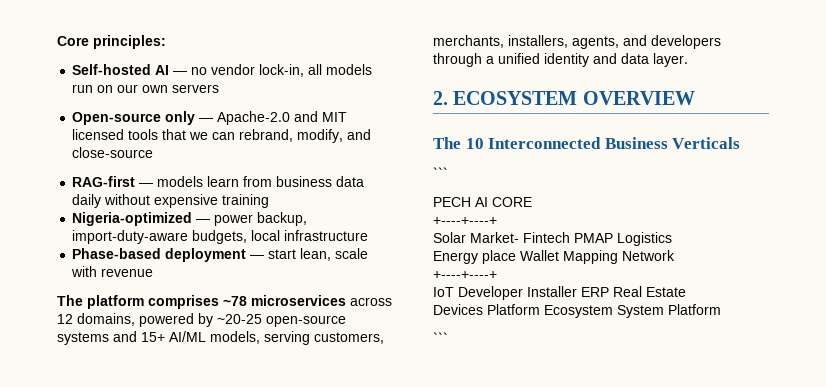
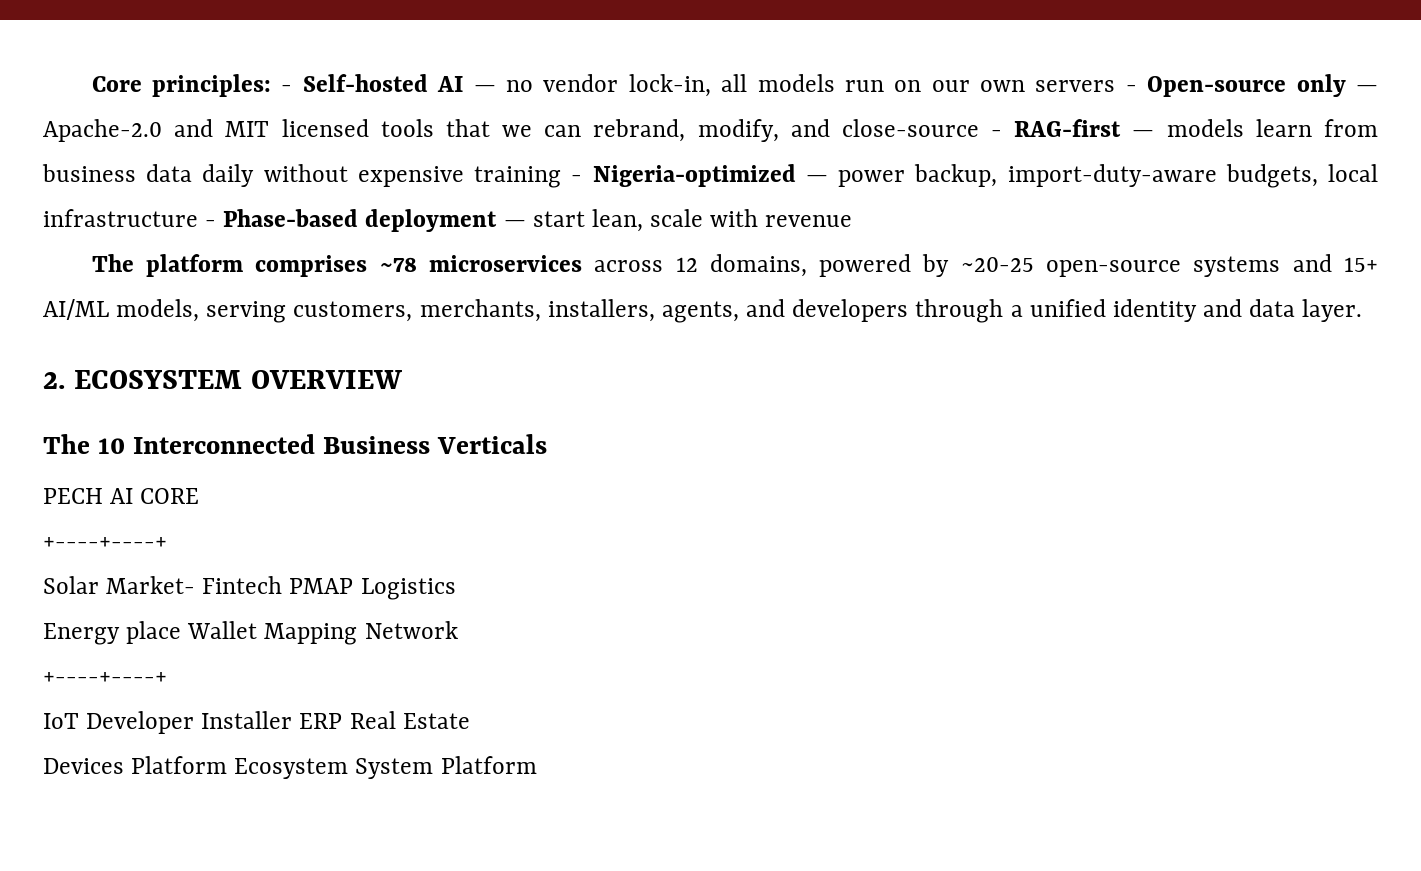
(166, 42) // -> [281,85,293,92] -
(220, 88) // -> [1125,85,1137,92] -
(154, 152) // -> [991,130,1003,137] -
(270, 201) // -> [571,175,583,182] -
(369, 235) // -> [205,220,217,227] -
[433,167,448,179] // ``` -> (547, 444) none
[433,332,448,344] // ``` -> (537, 765) none

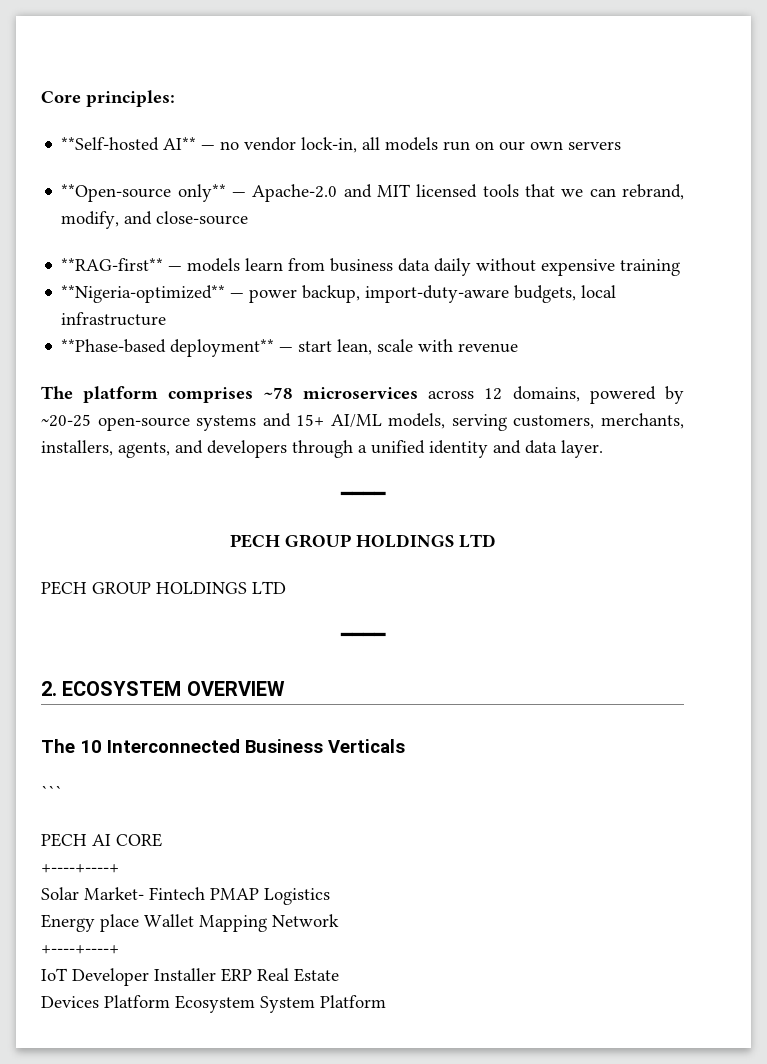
[281,74,464,92] - Self-hosted AI -> [61,137,197,151] // **Self-hosted AI**
[1125,74,1346,97] - Open-source only -> [61,184,226,202] // **Open-source only**
[991,119,1122,137] - RAG-first -> [61,258,164,271] // **RAG-first**
[571,164,796,187] - Nigeria-optimized -> [61,285,226,303] // **Nigeria-optimized**
[205,209,498,232] - Phase-based deployment -> [61,339,275,357] // **Phase-based deployment**
(1363, 310) none -> [339,491,386,500] [229,534,496,548] [41,581,286,595] [339,632,386,641] // ━━━━ // PECH GROUP HOLDINGS LTD // PECH GROUP HOLDINGS LTD // ━━━━
(547, 444) none -> [41,785,62,799] // ```

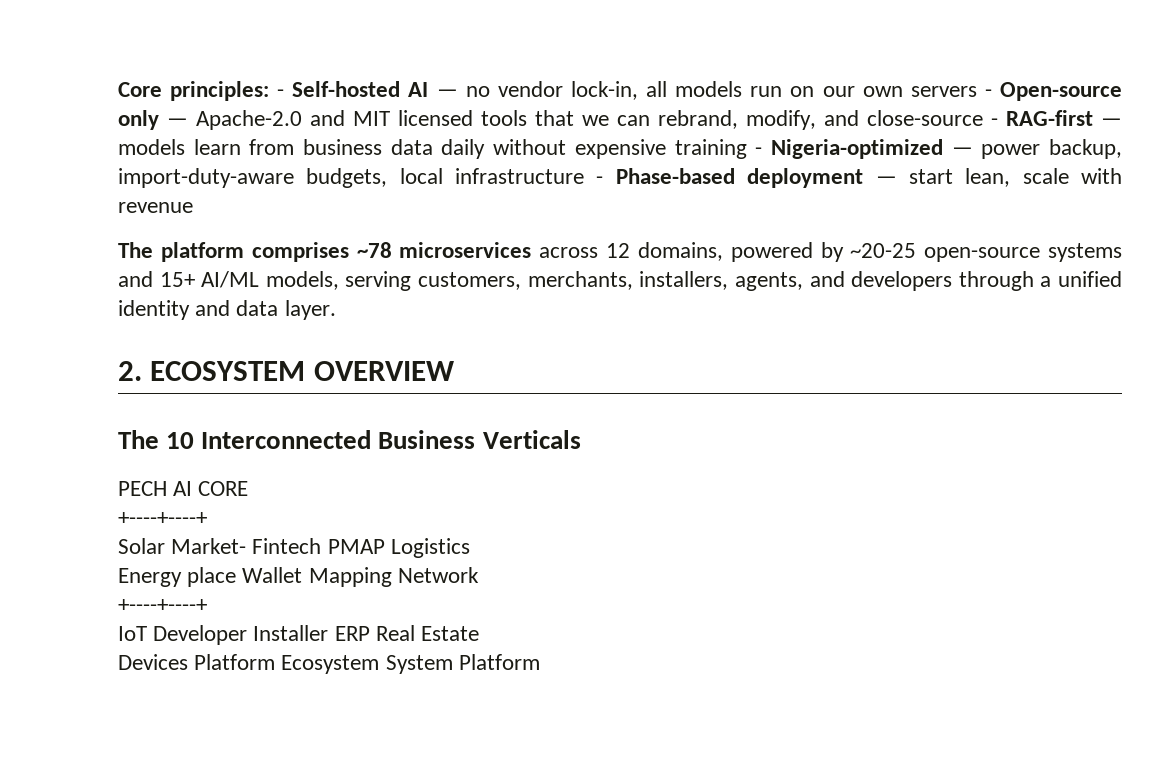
[61,137,197,151] // **Self-hosted AI** -> [277,81,429,97] - Self-hosted AI
[61,184,226,202] // **Open-source only** -> [984,82,1122,101] [118,110,159,130] - Open-source only
[61,258,164,271] // **RAG-first** -> [991,110,1093,126] - RAG-first
[61,285,226,303] // **Nigeria-optimized** -> [755,139,943,159] - Nigeria-optimized
[61,339,275,357] // **Phase-based deployment** -> [596,168,864,188] - Phase-based deployment
[339,491,386,500] [229,534,496,548] [41,581,286,595] [339,632,386,641] // ━━━━ // PECH GROUP HOLDINGS LTD // PECH GROUP HOLDINGS LTD // ━━━━ -> (336, 310) none
[41,785,62,799] // ``` -> (581, 439) none

